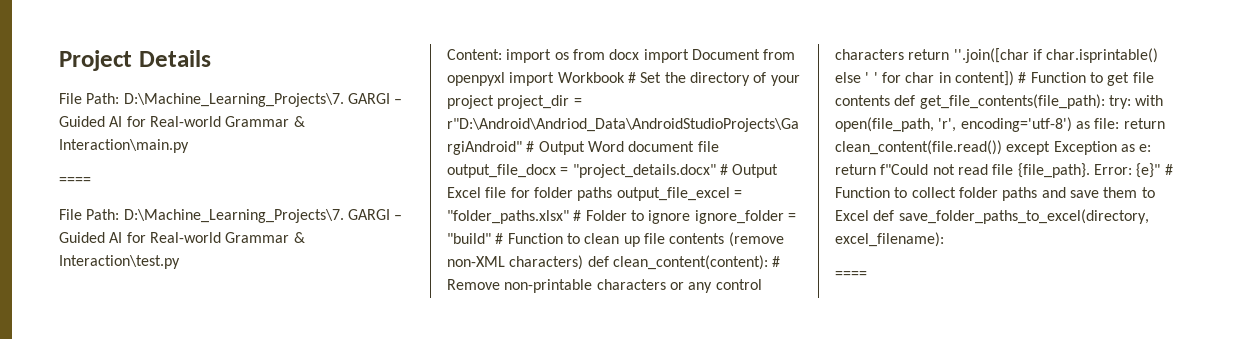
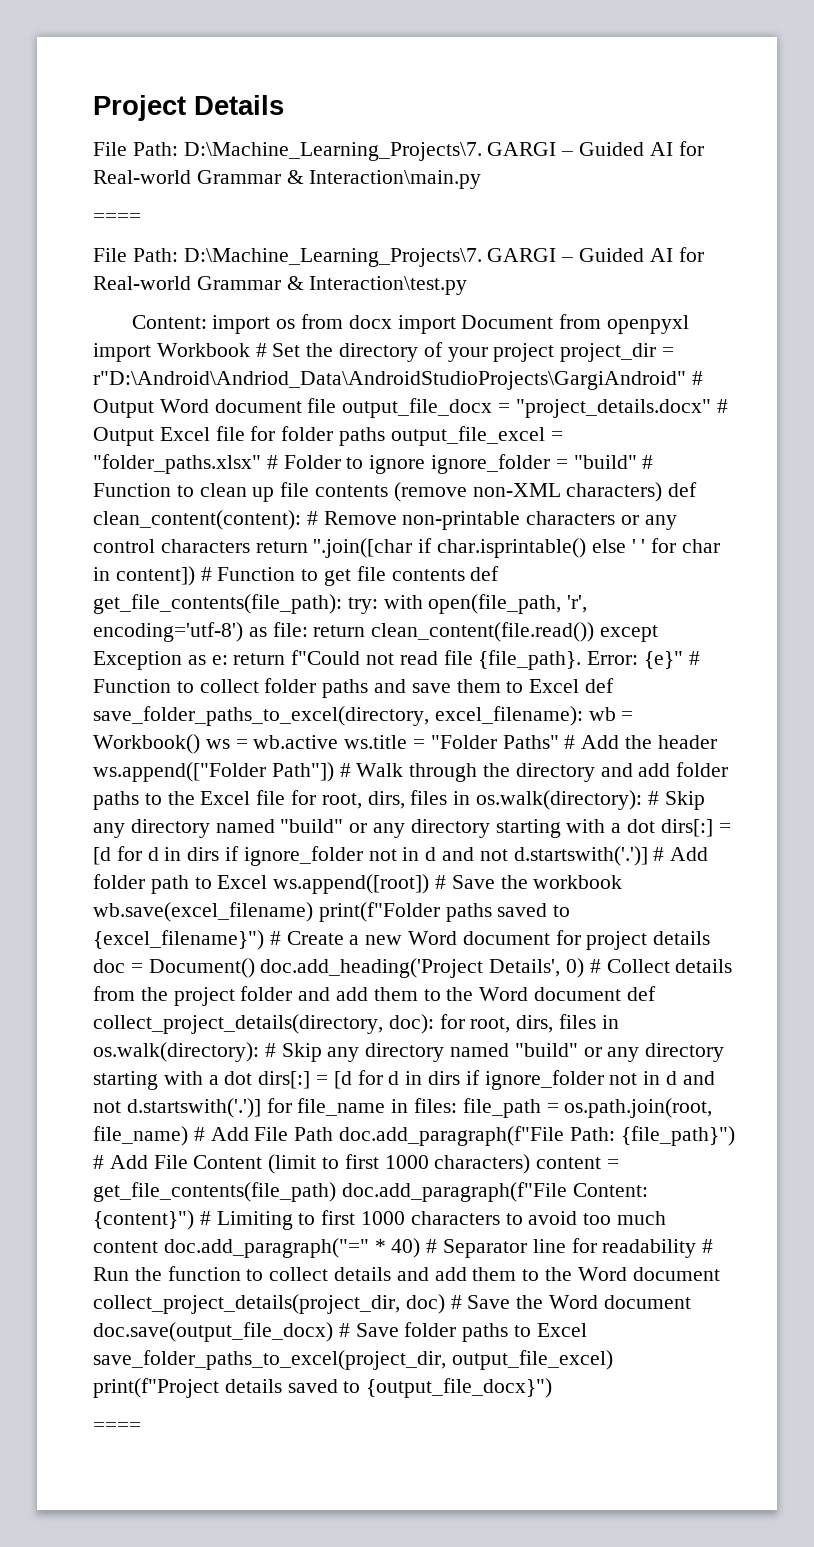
(944, 239) none -> [588,707,634,721] [93,734,717,754] [93,762,729,782] [93,790,705,810] [93,819,731,838] [93,846,709,866] [93,874,623,894] [93,902,571,922] [93,930,711,950] [93,958,733,978] [93,986,656,1006] [93,1014,619,1034] [93,1042,725,1062] [93,1070,715,1090] [93,1098,713,1118] [93,1126,735,1146] [93,1154,620,1174] [93,1182,648,1202] [93,1210,667,1230] [93,1238,714,1258] [93,1266,720,1281] [93,1294,691,1314] [93,1322,587,1342] [93,1350,613,1370] [93,1378,553,1398] wb = Workbook() ws = wb.active ws.title = "Folder Paths" # Add the header ws.append(["Folder Path"]) # Walk through the directory and add folder paths to the Excel file for root, dirs, files in os.walk(directory): # Skip any directory named "build" or any directory starting with a dot dirs[:] = [d for d in dirs if ignore_folder not in d and not d.startswith('.')] # Add folder path to Excel ws.append([root]) # Save the workbook wb.save(excel_filename) print(f"Folder paths saved to {excel_filename}") # Create a new Word document for project details doc = Document() doc.add_heading('Project Details', 0) # Collect details from the project folder and add them to the Word document def collect_project_details(directory, doc): for root, dirs, files in os.walk(directory): # Skip any directory named "build" or any directory starting with a dot dirs[:] = [d for d in dirs if ignore_folder not in d and not d.startswith('.')] for file_name in files: file_path = os.path.join(root, file_name) # Add File Path doc.add_paragraph(f"File Path: {file_path}") # Add File Content (limit to first 1000 characters) content = get_file_contents(file_path) doc.add_paragraph(f"File Content: {content}") # Limiting to first 1000 characters to avoid too much content doc.add_paragraph("=" * 40) # Separator line for readability # Run the function to collect details and add them to the Word document collect_project_details(project_dir, doc) # Save the Word document doc.save(output_file_docx) # Save folder paths to Excel save_folder_paths_to_excel(project_dir, output_file_excel) print(f"Project details saved to {output_file_docx}")

